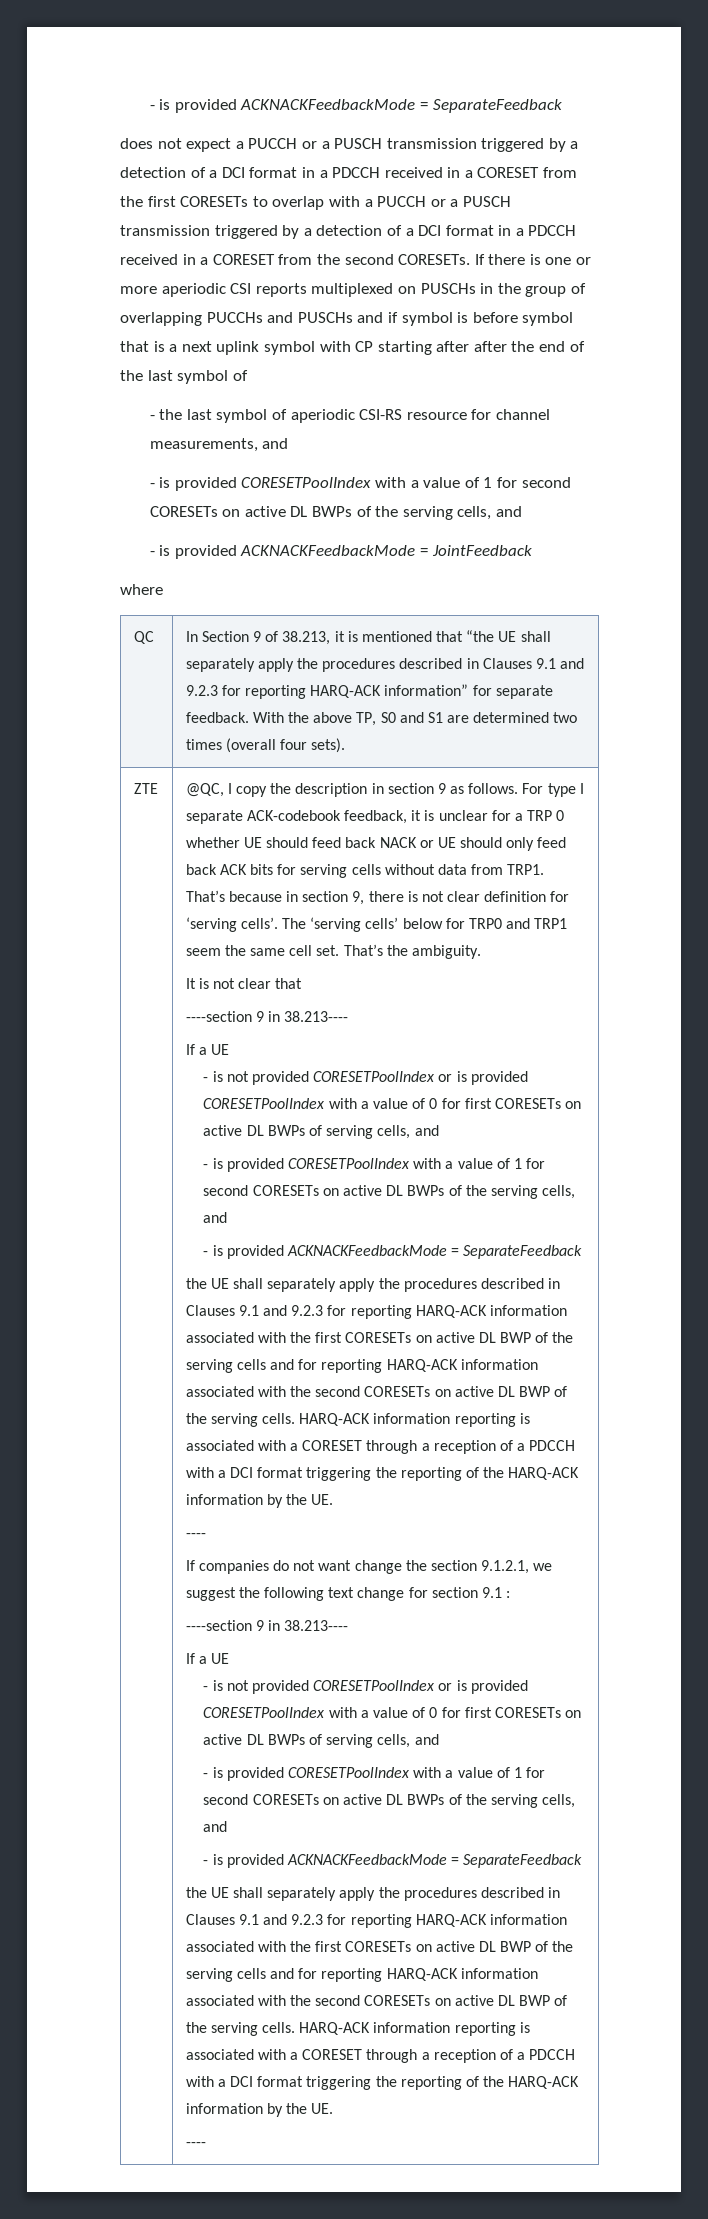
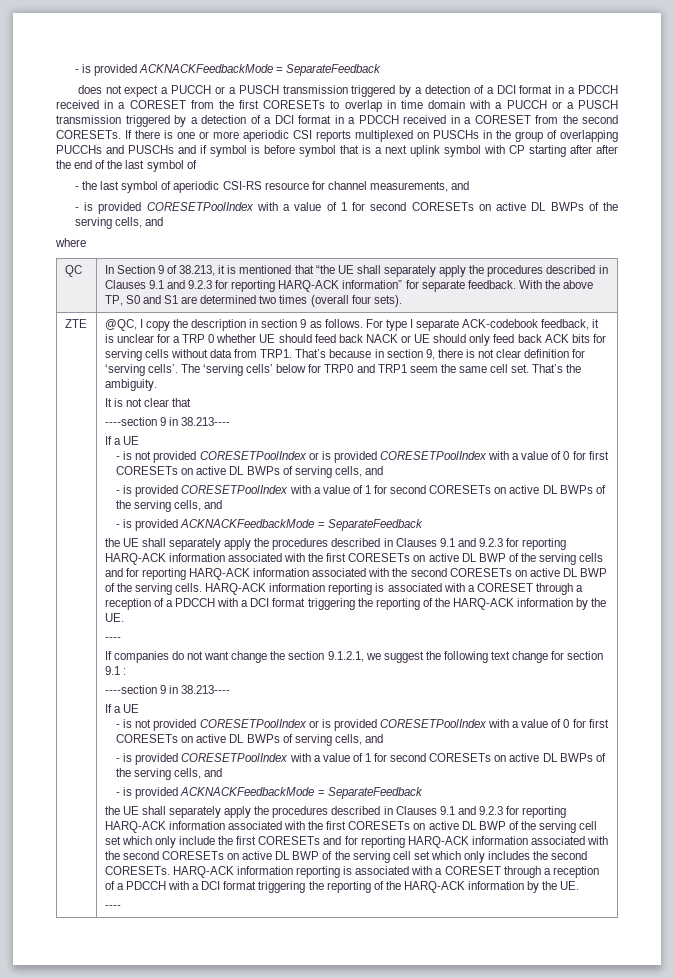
(325, 203) none -> [386,100,466,109] in time domain
[149,545,532,559] // - is provided ACKNACKFeedbackMode = JointFeedback -> (164, 221) none
[236,1968,266,1979] cells -> [579,821,598,830] [104,836,321,848] cell set which only include the first CORESETs
[261,2022,295,2033] cells. -> [392,851,588,863] [104,866,170,875] cell set which only includes the second CORESETs.

